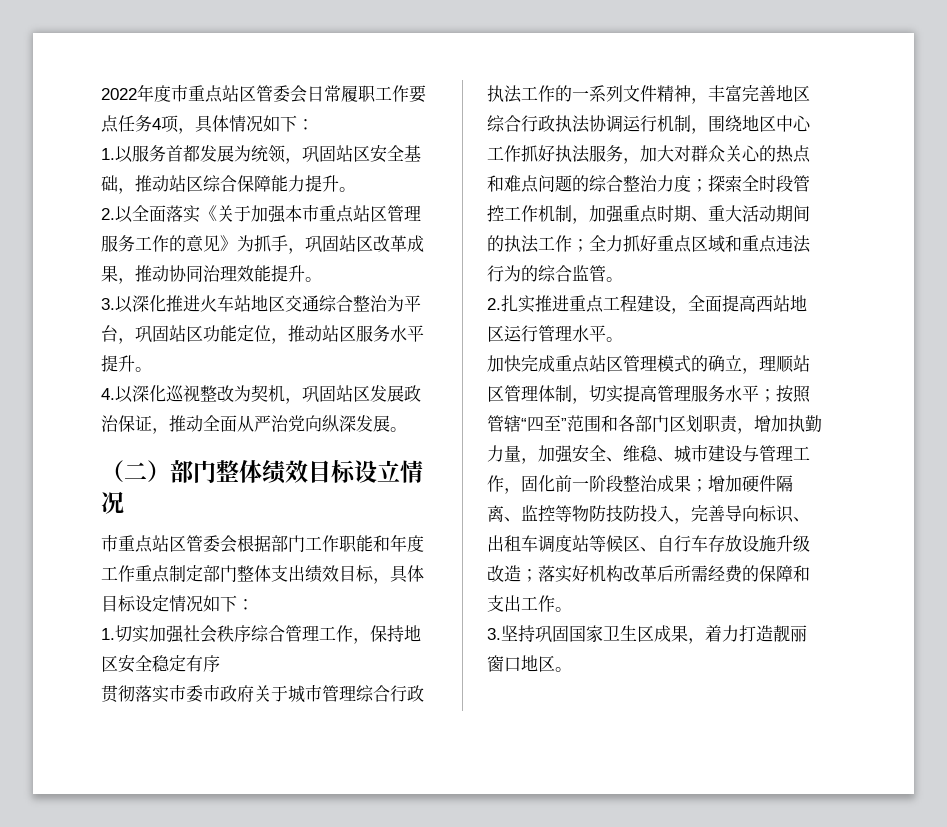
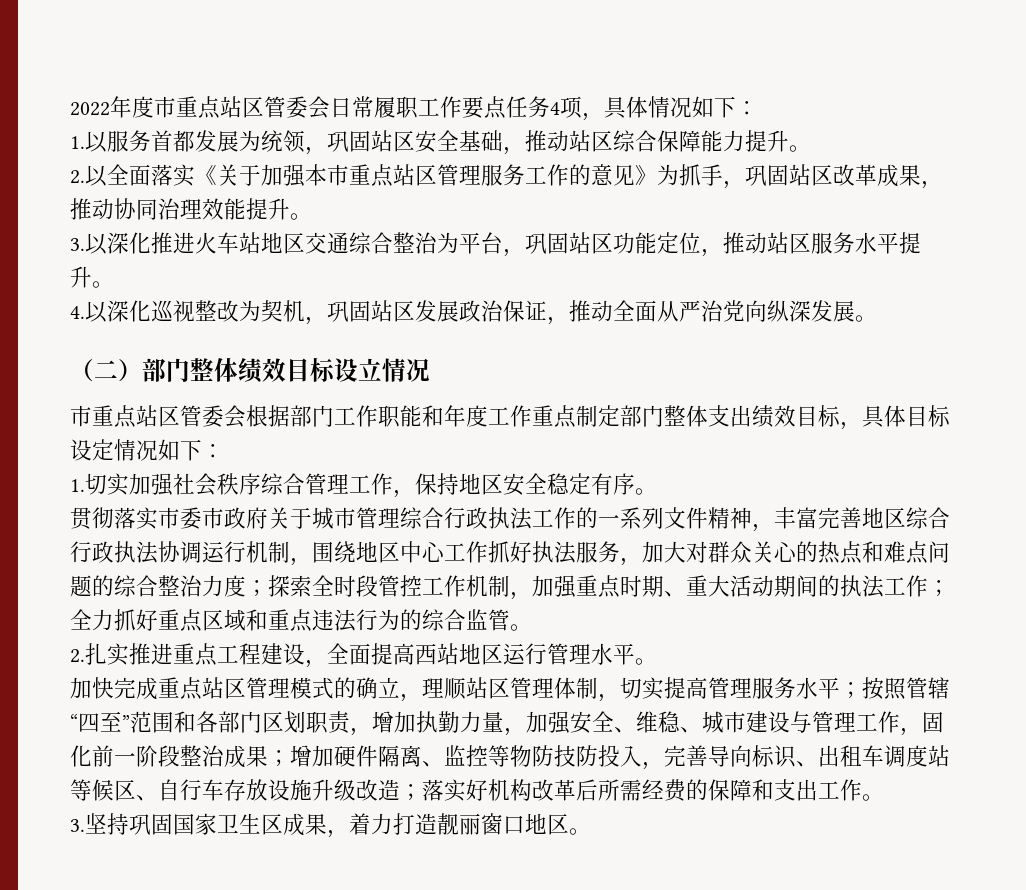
(220, 663) none -> [635,488,657,495] 。

